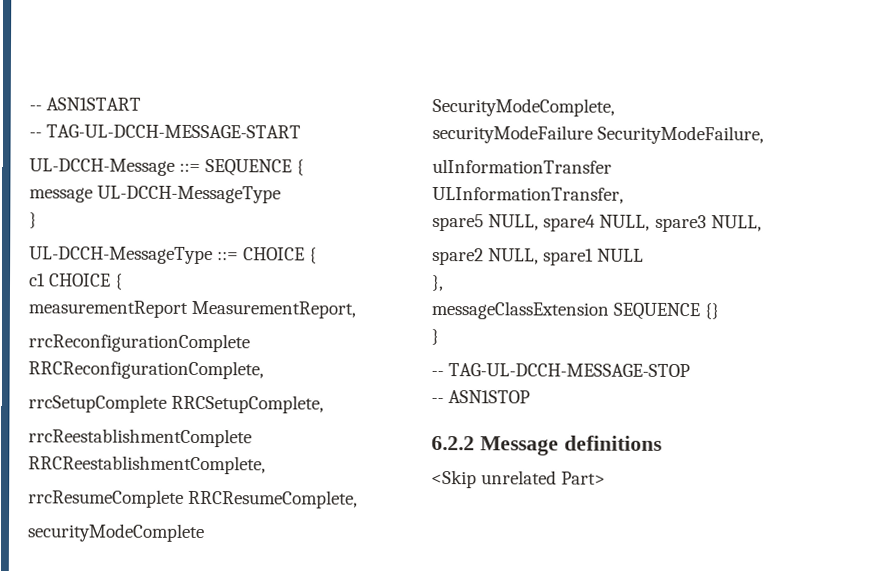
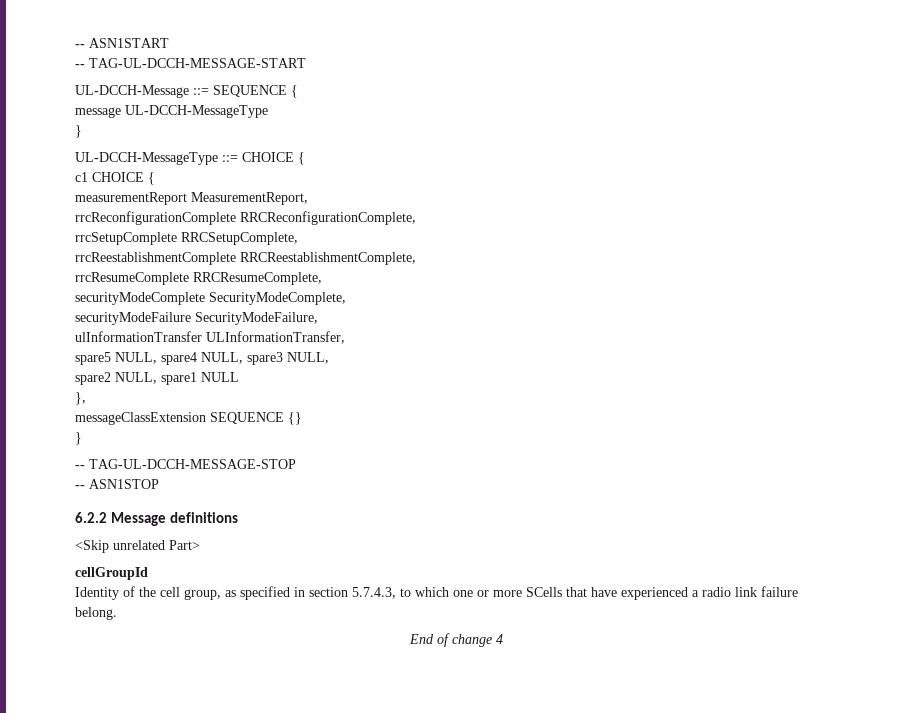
(607, 478) none -> [75,567,148,580] [75,586,798,600] [75,607,117,620] [408,633,503,647] // cellGroupId // Identity of the cell group, as specified in section 5.7.4.3, to which one or more SCells that have experienced a radio link failure belong. // End of change 4

